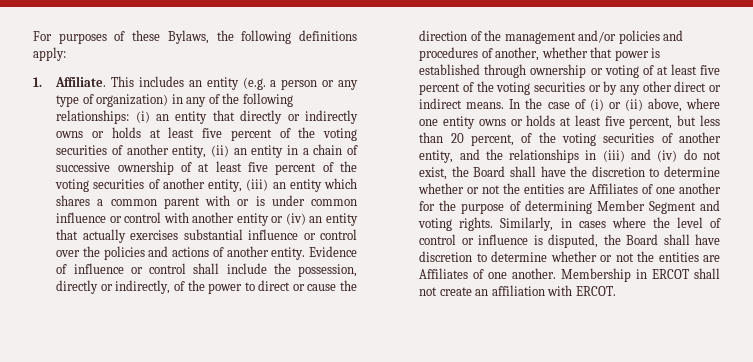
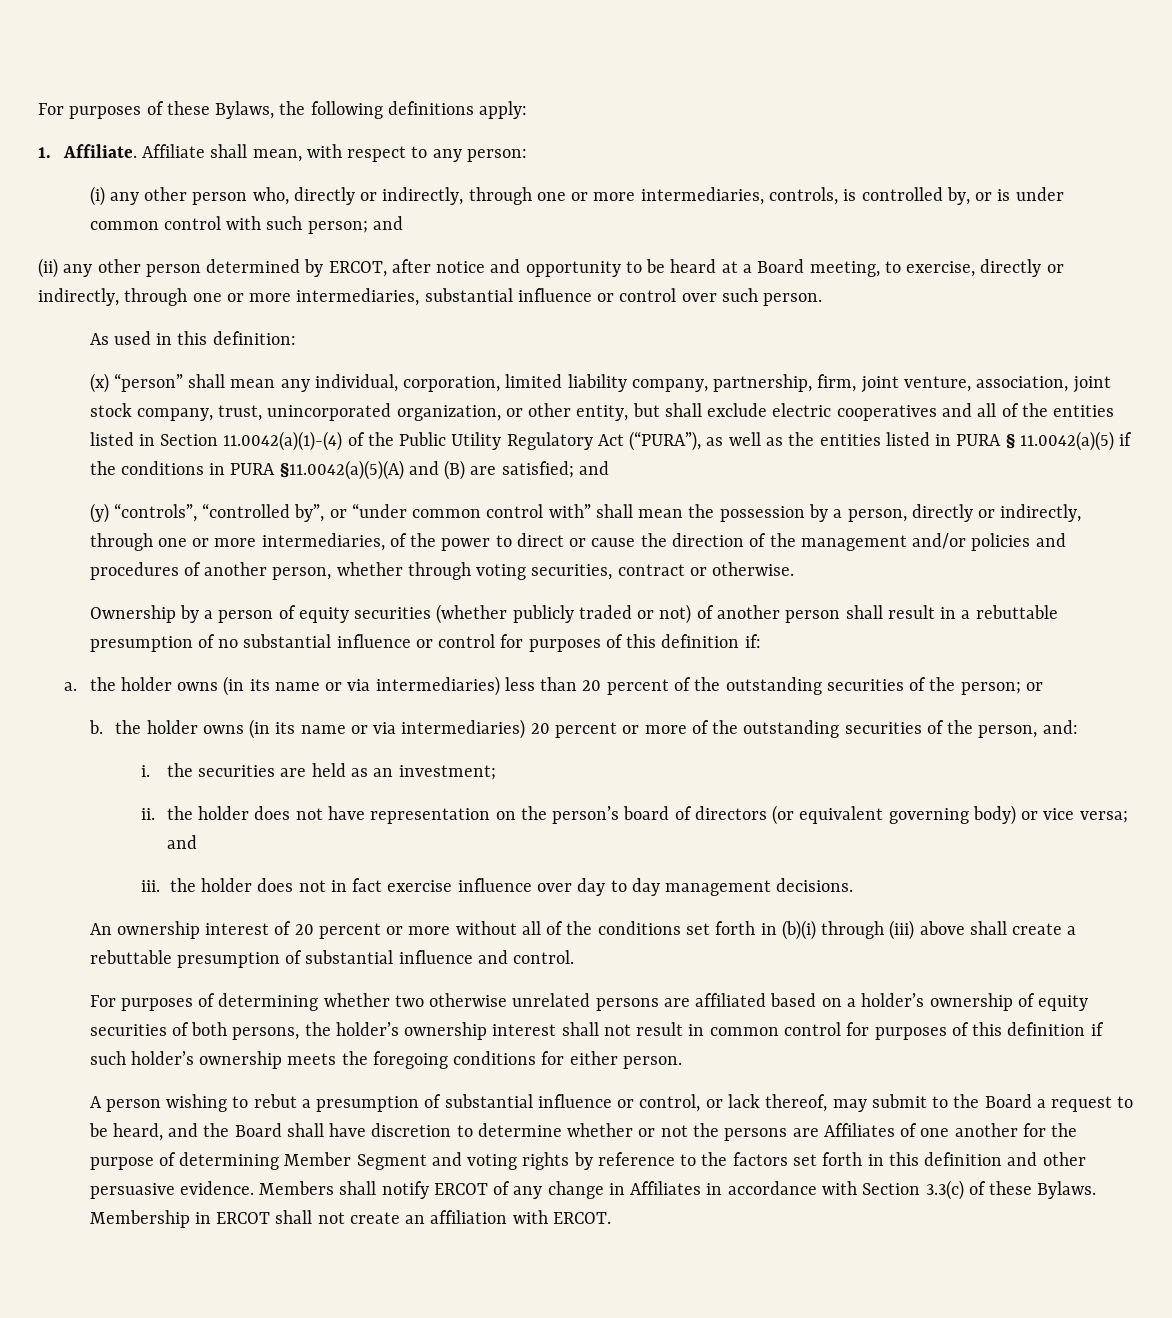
[111,76,359,90] [56,93,293,107] [56,110,358,124] [56,127,357,141] [56,144,358,158] [56,161,357,175] [55,178,357,192] [56,195,357,209] [56,212,359,226] [56,229,179,243] This includes an entity (e.g. a person or any type of organization) in any of the following relationships: (i) an entity that directly or indirectly owns or holds at least five percent of the voting securities of another entity, (ii) an entity in a chain of successive ownership of at least five percent of the voting securities of another entity, (iii) an entity which shares a common parent with or is under common influence or control with another entity or (iv) an entity that actually exercises -> [142,144,527,162] [89,186,1064,206] [89,216,403,234] [38,258,1064,278] [38,288,420,306] Affiliate shall mean, with respect to any person: // (i) any other person who, directly or indirectly, through one or more intermediaries, controls, is controlled by, or is under common control with such person; and // (ii) any other person determined by ERCOT, after notice and opportunity to be heard at a Board meeting, to exercise, directly or indirectly, through one or more intermediaries,
[82,246,357,260] [56,263,357,277] [56,280,171,294] the policies and actions of another entity. Evidence of influence or control shall include the possession, directly or indirectly, -> [721,288,823,306] [89,331,296,345] [89,373,1111,393] [89,403,1115,421] [89,431,1133,451] [89,460,609,480] [89,503,1082,523] [89,533,385,551] such person. // As used in this definition: // (x) “person” shall mean any individual, corporation, limited liability company, partnership, firm, joint venture, association, joint stock company, trust, unincorporated organization, or other entity, but shall exclude electric cooperatives and all of the entities listed in Section 11.0042(a)(1)-(4) of the Public Utility Regulatory Act (“PURA”), as well as the entities listed in PURA § 11.0042(a)(5) if the conditions in PURA §11.0042(a)(5)(A) and (B) are satisfied; and // (y) “controls”, “controlled by”, or “under common control with” shall mean the possession by a person, directly or indirectly, through one or more intermediaries,
[495,47,661,61] [419,64,720,78] [419,81,721,95] [419,98,720,112] [419,115,720,129] [419,132,721,146] [419,149,721,163] [419,166,720,180] [418,183,565,194] another, whether that power is established through ownership or voting of at least five percent of the voting securities or by any other direct or indirect means. In the case of (i) or (ii) above, where one entity owns or holds at least five percent, but less than 20 percent, of the voting securities of another entity, and the relationships in (iii) and (iv) do not exist, the Board shall have the discretion to determine whether or not the entities -> [204,562,795,580] [89,604,1058,624] [89,634,761,652] [63,676,1043,696] [88,719,1078,739] [141,763,496,780] [141,805,1128,825] [166,835,197,849] [141,878,854,896] [89,920,1077,940] [89,950,575,968] [89,993,1089,1011] [89,1022,1104,1040] [89,1051,682,1069] [89,1094,1134,1112] [88,1123,788,1141] another person, whether through voting securities, contract or otherwise. // Ownership by a person of equity securities (whether publicly traded or not) of another person shall result in a rebuttable presumption of no substantial influence or control for purposes of this definition if: // a. the holder owns (in its name or via intermediaries) less than 20 percent of the outstanding securities of the person; or // b. the holder owns (in its name or via intermediaries) 20 percent or more of the outstanding securities of the person, and: // i. the securities are held as an investment; // ii. the holder does not have representation on the person’s board of directors (or equivalent governing body) or vice versa; and // iii. the holder does not in fact exercise influence over day to day management decisions. // An ownership interest of 20 percent or more without all of the conditions set forth in (b)(i) through (iii) above shall create a rebuttable presumption of substantial influence and control. // For purposes of determining whether two otherwise unrelated persons are affiliated based on a holder’s ownership of equity securities of both persons, the holder’s ownership interest shall not result in common control for purposes of this definition if such holder’s ownership meets the foregoing conditions for either person. // A person wishing to rebut a presumption of substantial influence or control, or lack thereof, may submit to the Board a request to be heard, and the Board shall have discretion to determine whether or not the persons
[459,217,721,231] [419,234,720,248] [419,251,720,262] [419,268,557,279] rights. Similarly, in cases where the level of control or influence is disputed, the Board shall have discretion to determine whether or not the entities are Affiliates of one another. -> [522,1152,1086,1170] [89,1180,1097,1200] rights by reference to the factors set forth in this definition and other persuasive evidence. Members shall notify ERCOT of any change in Affiliates in accordance with Section 3.3(c) of these Bylaws.

